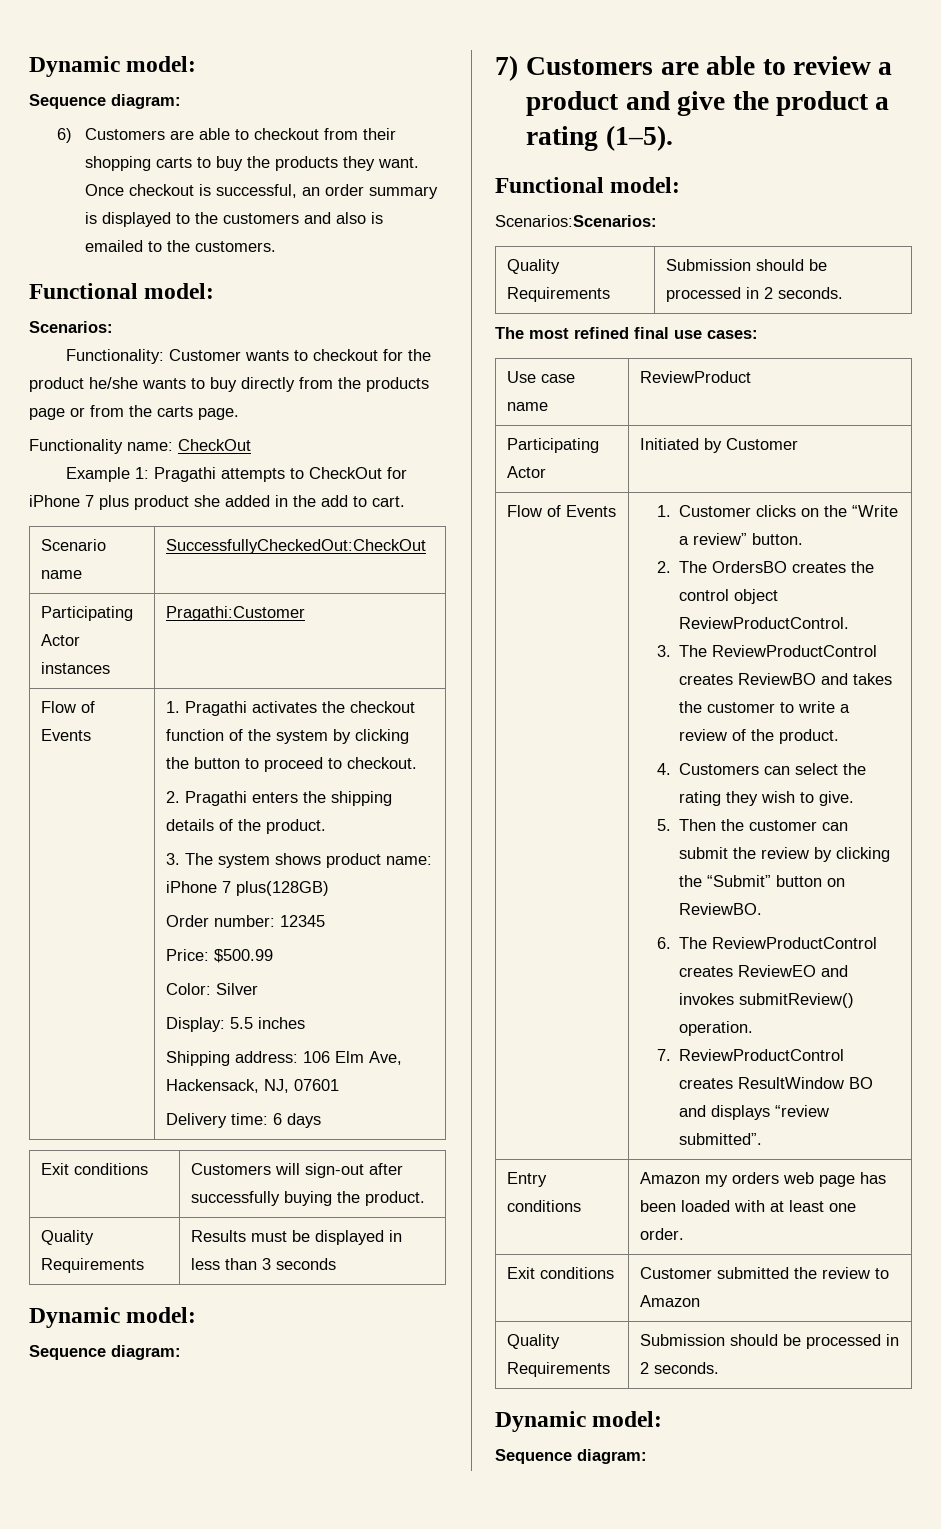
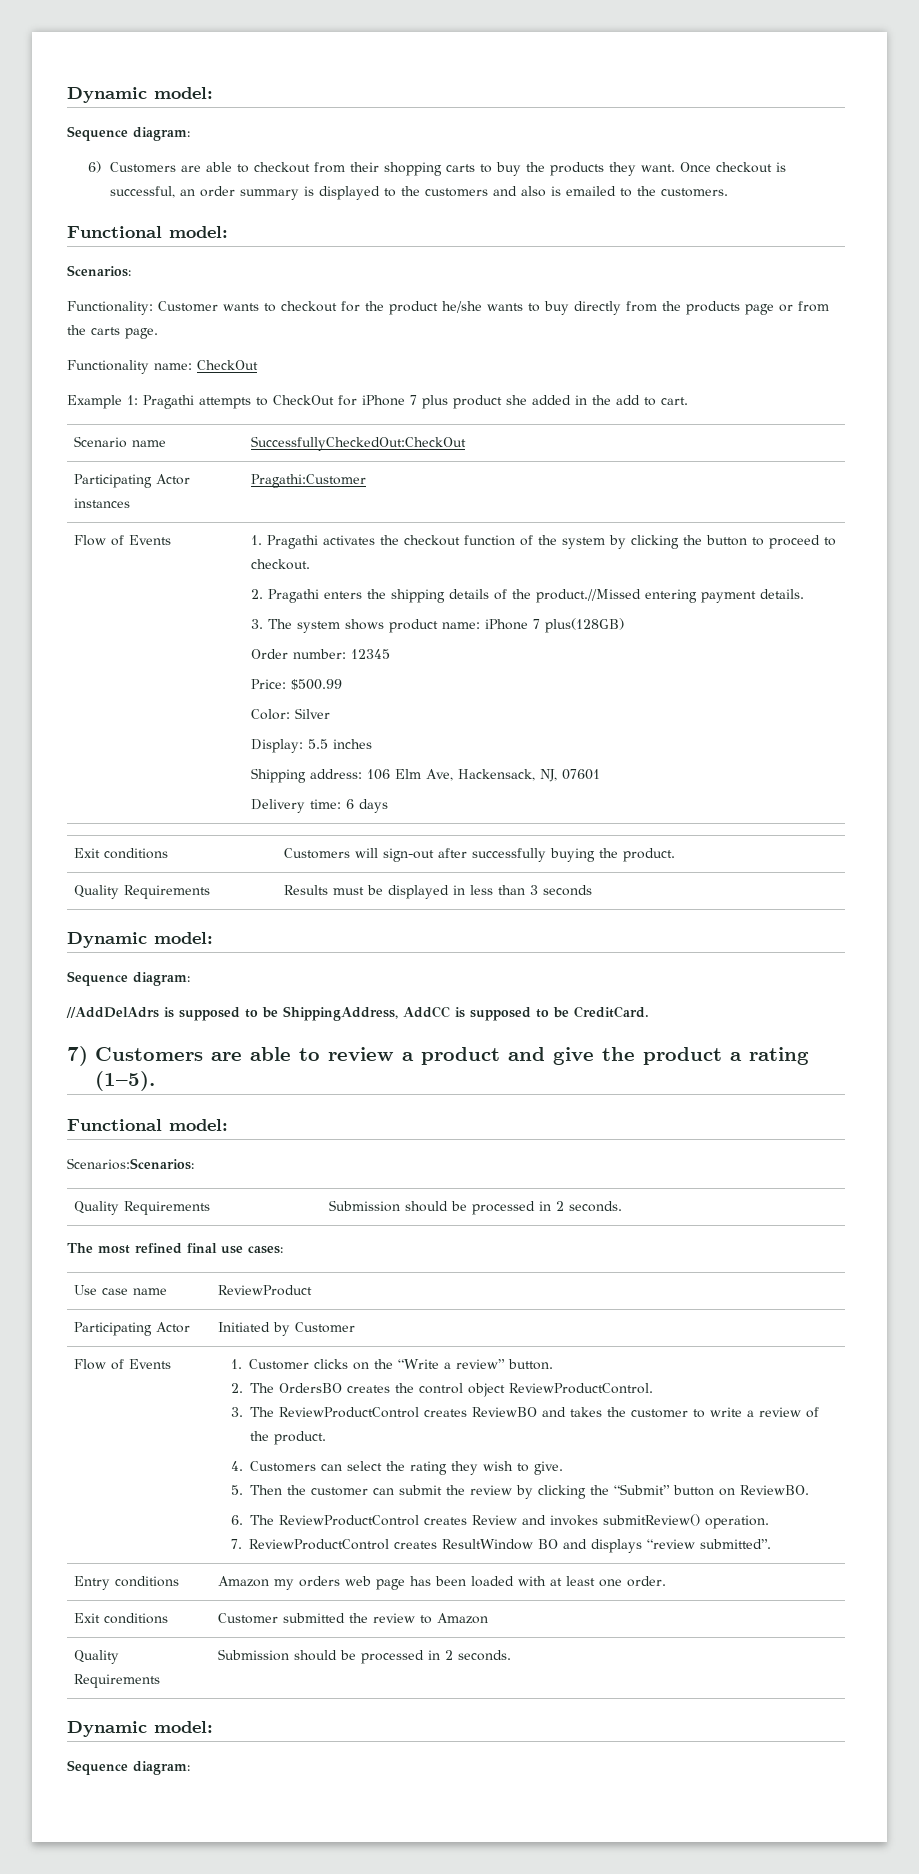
[266,819,327,834] product. -> [536,589,805,603] product.//Missed entering payment details.
(181, 1352) none -> [66,1006,649,1021] // //AddDelAdrs is supposed to be ShippingAddress, AddCC is supposed to be CreditCard.
[738,965,817,977] ReviewEO -> [471,1515,517,1525] Review

